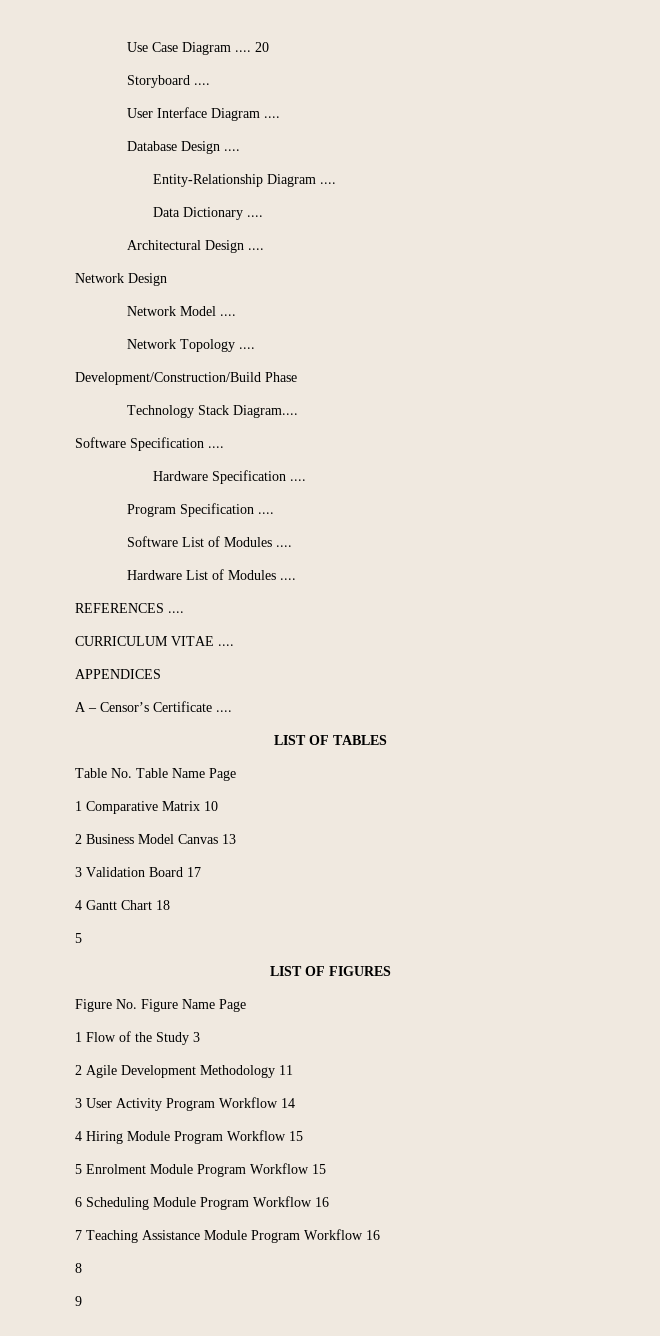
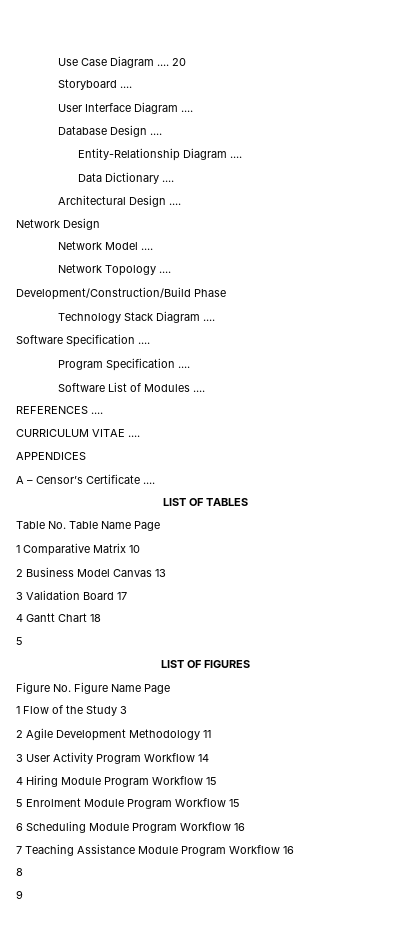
[233,405,299,418] Diagram.... -> [155,311,215,323] Diagram ....
[153,470,307,484] // Hardware Specification .... -> (150, 343) none
[127,569,297,580] // Hardware List of Modules .... -> (205, 391) none

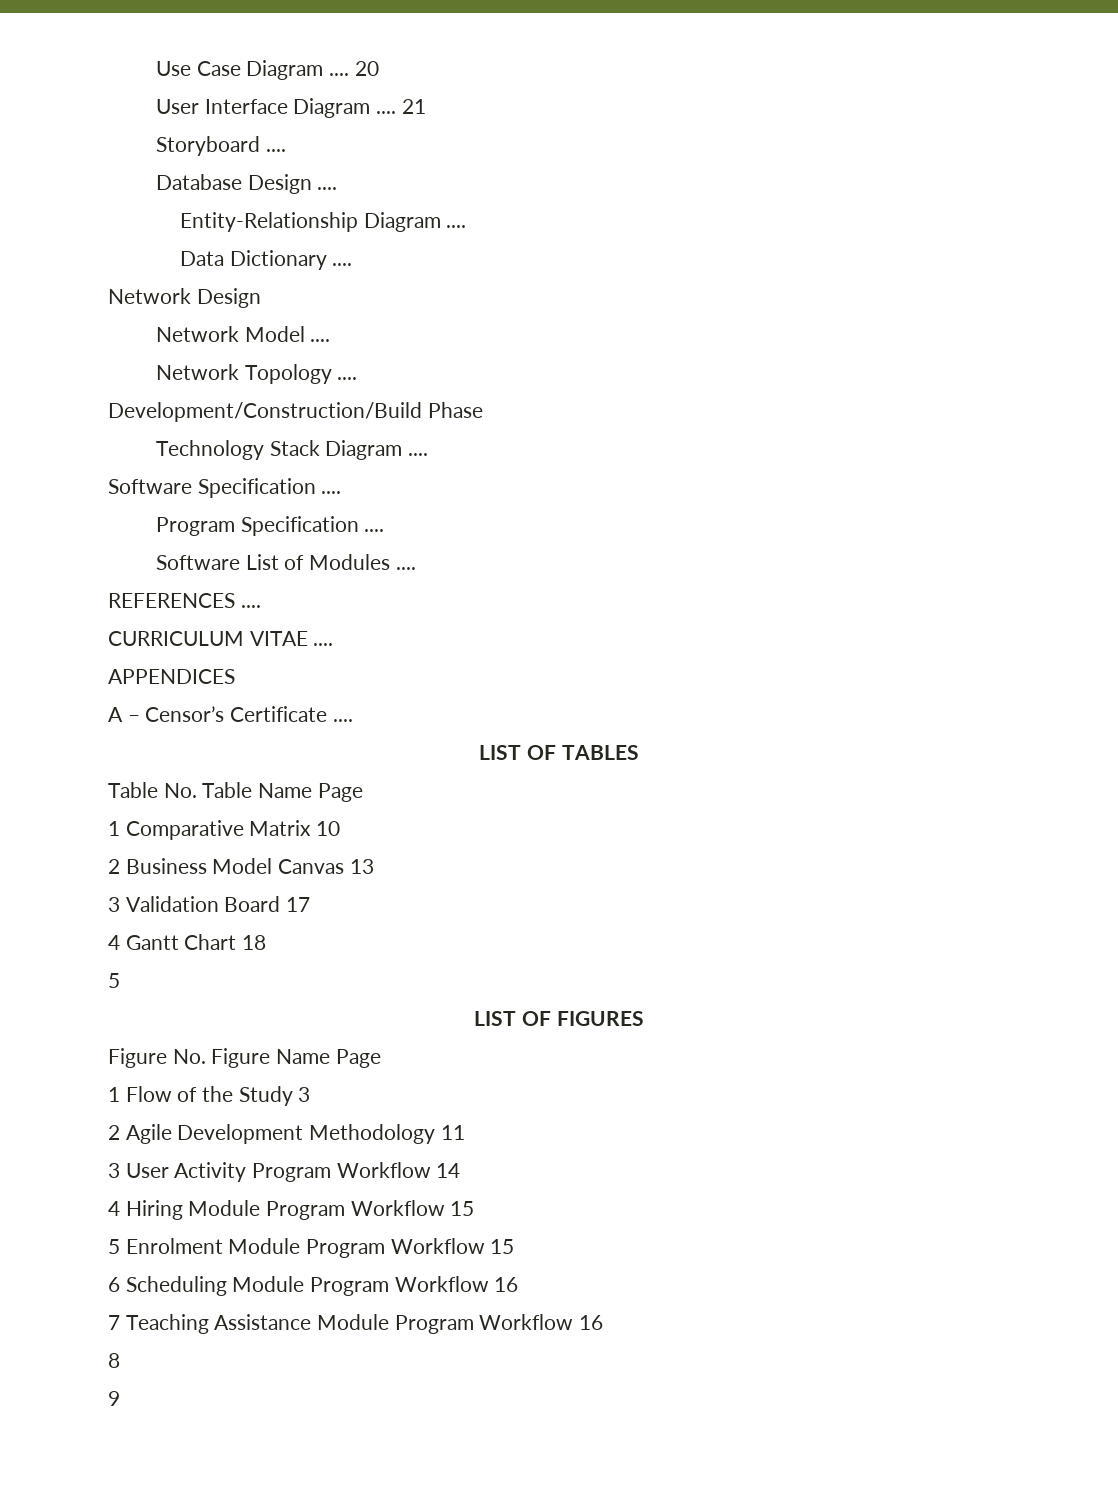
[57,79,132,90] // Storyboard .... -> (379, 68) none
(193, 111) none -> [401,99,426,114] [156,136,286,156] 21 // Storyboard ....
[57,195,181,207] // Architectural Design .... -> (353, 264) none

